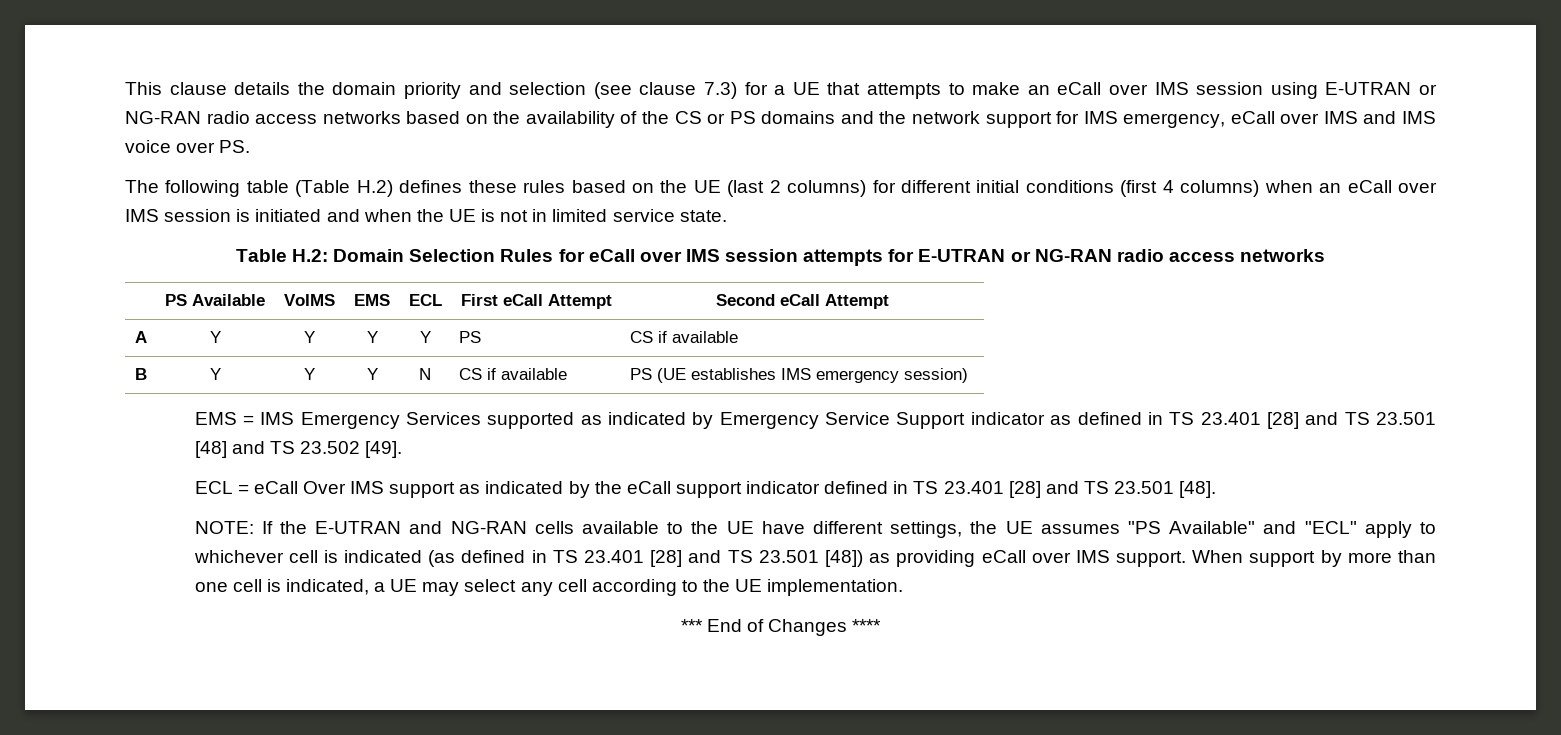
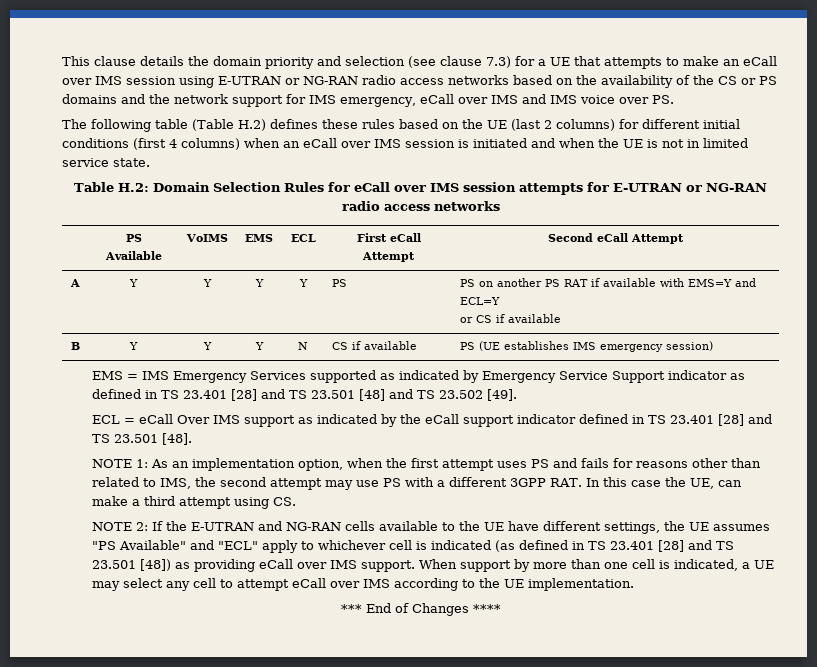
(481, 337) none -> [460,278,757,287] [460,297,501,305] [460,317,474,323] PS on another PS RAT if available with EMS=Y and ECL=Y // or
[194,521,254,534] NOTE: -> [92,458,762,471] [92,477,743,490] [92,496,297,509] [92,522,149,531] NOTE 1: As an implementation option, when the first attempt uses PS and fails for reasons other than related to IMS, the second attempt may use PS with a different 3GPP RAT. In this case the UE, can make a third attempt using CS. // NOTE 2:
(587, 585) none -> [220,578,391,591] to attempt eCall over IMS

